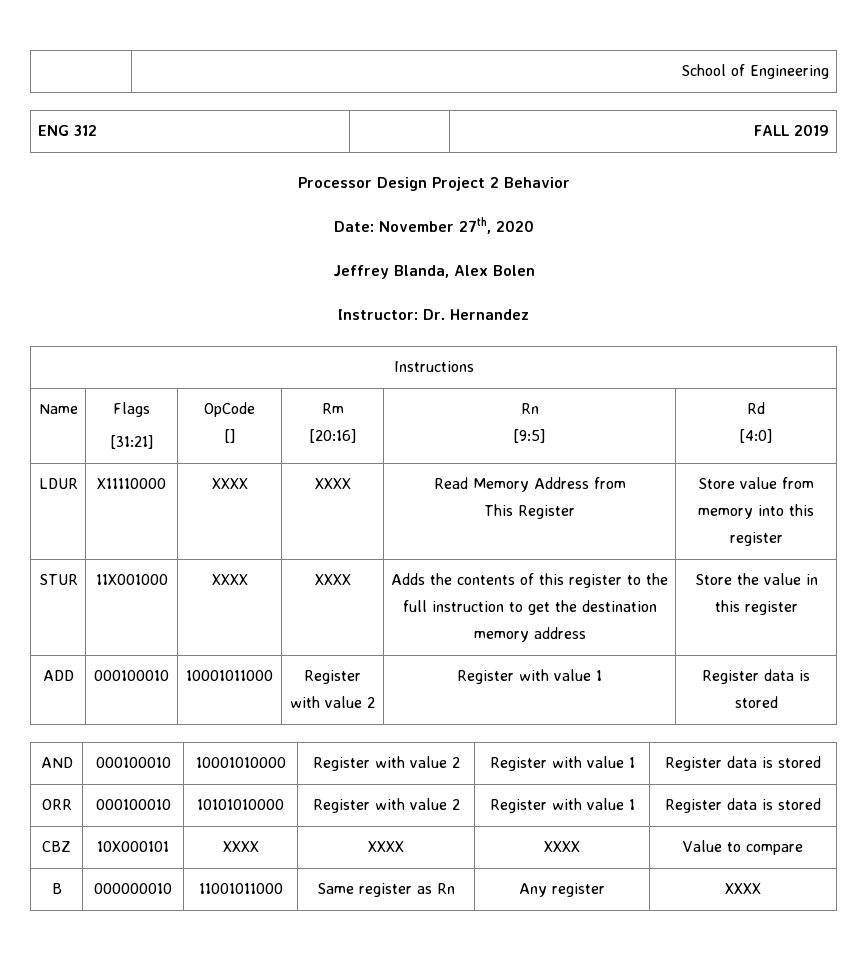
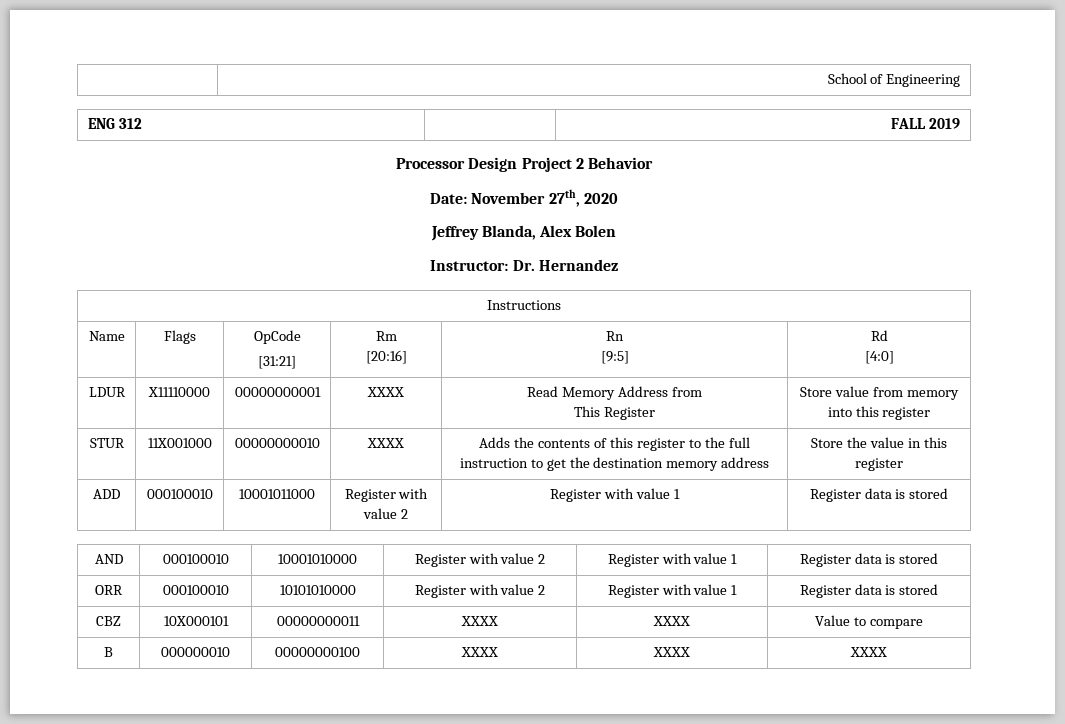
[109,435,154,449] // [31:21] -> (196, 337) none
[223,429,236,443] [] -> [258,356,296,369] [31:21]
[211,478,248,489] XXXX -> [234,387,321,397] 00000000001
[211,574,248,585] XXXX -> [234,438,320,448] 00000000010
[222,841,259,852] XXXX -> [276,616,360,626] 00000000011
[198,883,283,894] [317,883,455,897] [519,883,605,897] [725,883,761,894] 11001011000 | Same register as Rn | Any register | XXXX -> [275,647,360,657] [461,647,498,657] [653,647,690,657] [850,647,887,657] 00000000100 | XXXX | XXXX | XXXX

